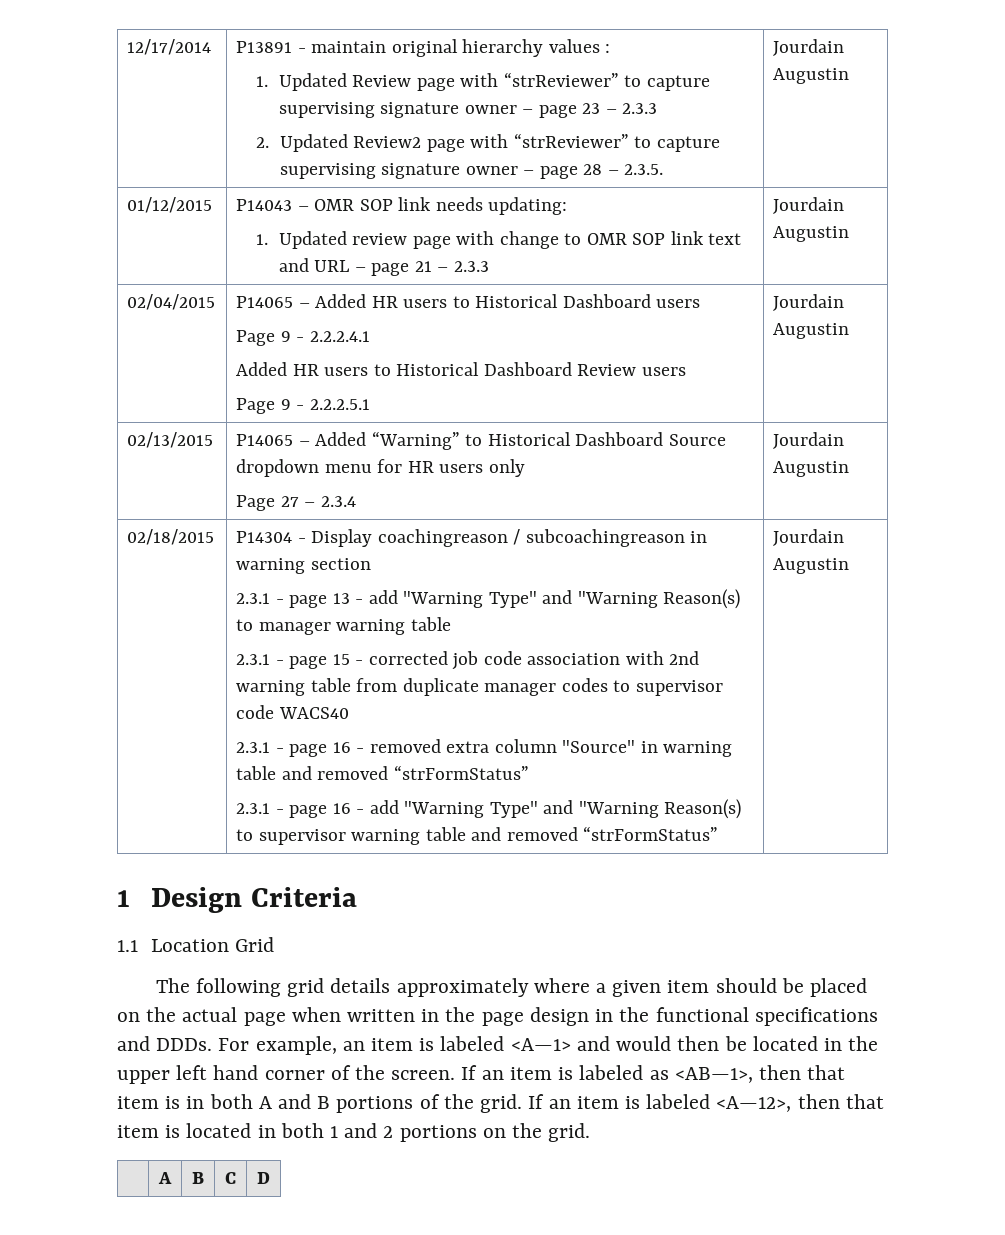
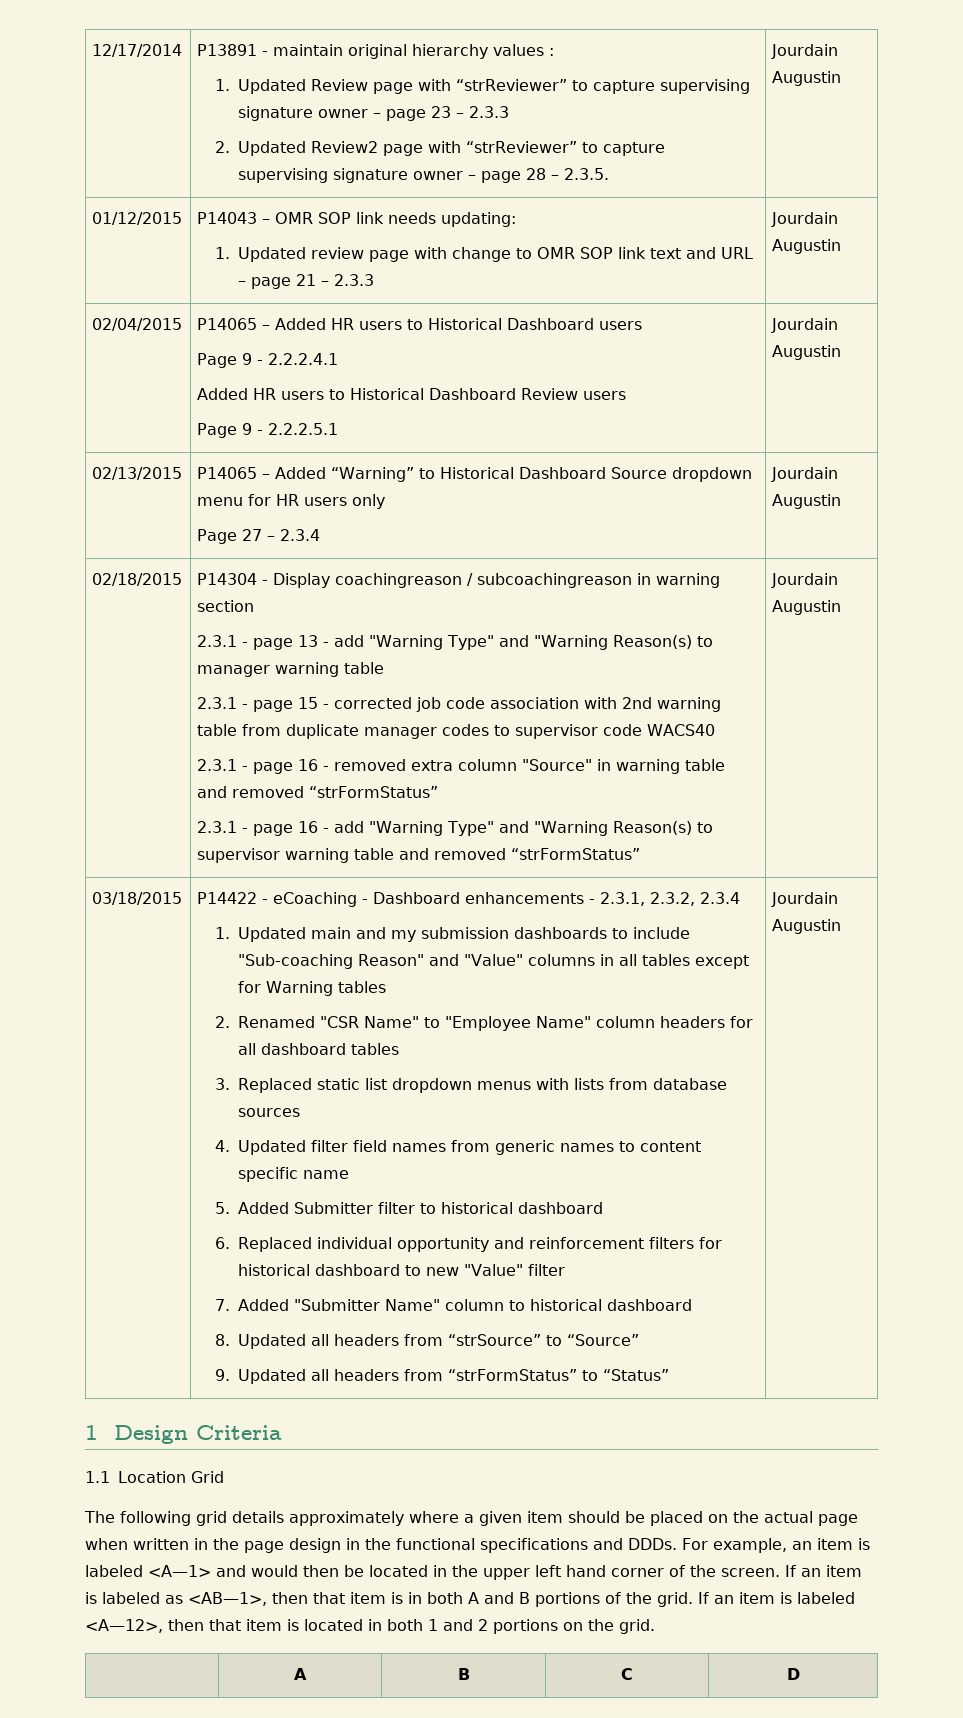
(850, 566) none -> [92,892,183,905] [197,892,741,907] [214,927,690,942] [237,954,749,969] [237,981,386,996] [214,1016,753,1031] [237,1043,399,1055] [214,1078,727,1093] [237,1108,300,1117] [214,1140,701,1155] [237,1167,349,1182] [214,1202,603,1214] [214,1237,722,1252] [237,1264,565,1276] [214,1299,692,1311] [214,1334,639,1349] [214,1369,669,1384] [771,892,839,907] [772,919,842,934] // 03/18/2015 | P14422 - eCoaching - Dashboard enhancements - 2.3.1, 2.3.2, 2.3.4 // 1. Updated main and my submission dashboards to include "Sub-coaching Reason" and "Value" columns in all tables except for Warning tables // 2. Renamed "CSR Name" to "Employee Name" column headers for all dashboard tables // 3. Replaced static list dropdown menus with lists from database sources // 4. Updated filter field names from generic names to content specific name // 5. Added Submitter filter to historical dashboard // 6. Replaced individual opportunity and reinforcement filters for historical dashboard to new "Value" filter // 7. Added "Submitter Name" column to historical dashboard // 8. Updated all headers from “strSource” to “Source” // 9. Updated all headers from “strFormStatus” to “Status” | Jourdain Augustin

